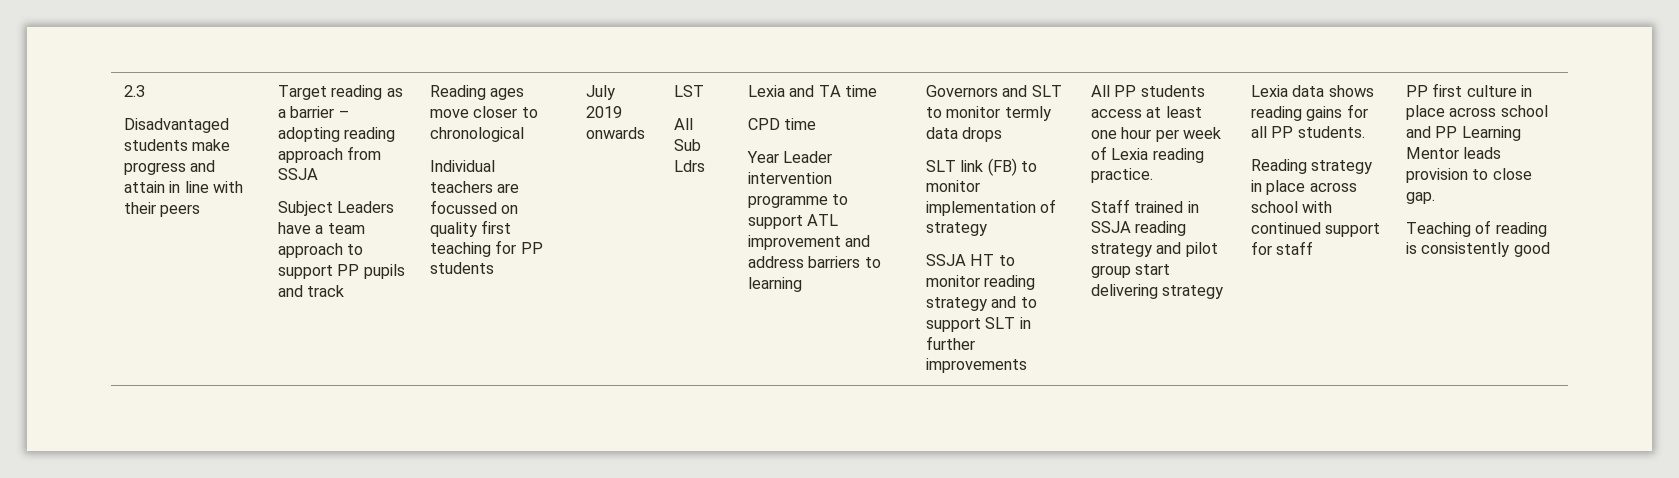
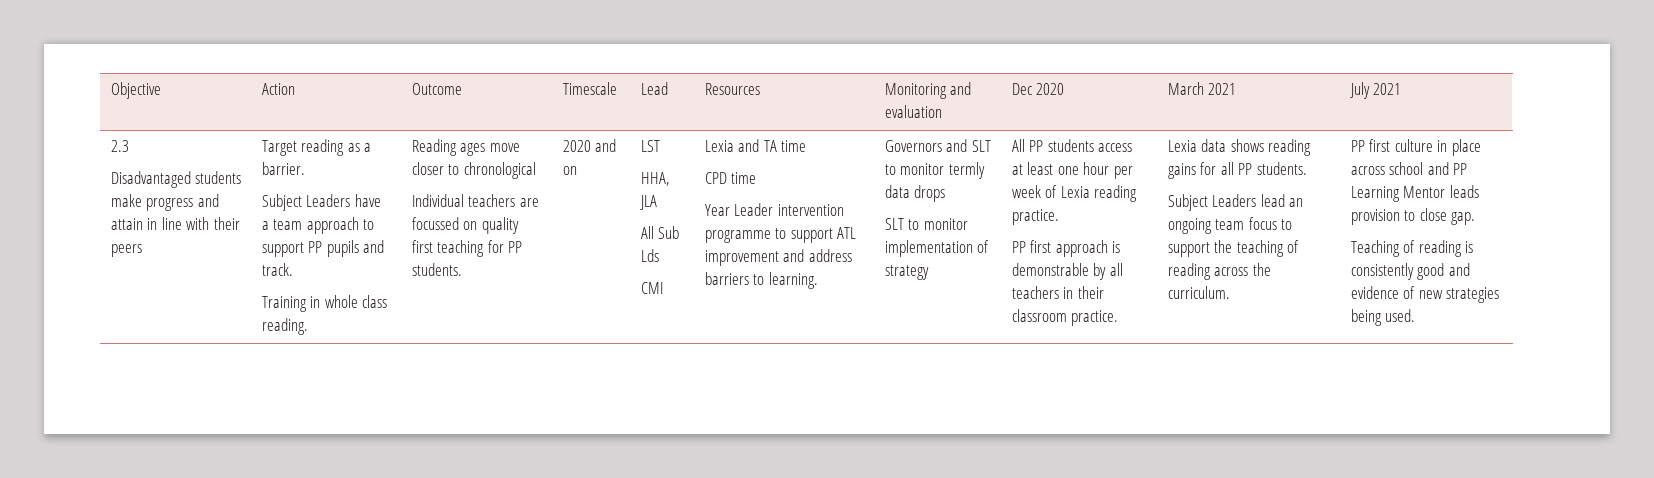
(123, 91) none -> [110,82,161,99] [261,83,295,95] [411,83,462,95] [562,82,617,95] [640,82,668,95] [704,83,760,95] [884,82,972,99] [884,105,942,118] [1011,83,1065,95] [1167,82,1237,95] [1349,82,1402,99] Objective | Action | Outcome | Timescale | Lead | Resources | Monitoring and evaluation | Dec 2020 | March 2021 | July 2021 //
[290,106,349,118] [277,127,396,142] [277,146,382,163] [277,168,318,180] barrier – adopting reading approach from SSJA -> [261,162,305,175] barrier.
[307,285,345,297] track -> [261,263,293,276] [261,295,388,312] [261,318,308,335] track. // Training in whole class reading.
[429,262,494,274] [585,85,615,100] [585,106,622,118] [585,127,645,139] students | July 2019 onwards -> [411,263,462,276] [562,139,617,152] [562,166,577,175] students. | 2020 and on
(704, 91) none -> [640,172,670,186] [639,195,657,210] // HHA, JLA
[673,160,705,172] Ldrs -> [640,249,659,262] [640,282,663,294] Lds // CMI
[747,277,802,292] learning -> [768,272,818,289] learning.
[960,158,1017,176] link (FB) -> (904, 224) none
[925,254,1015,266] [925,275,1036,290] [925,296,1037,311] [925,317,1031,332] [925,336,975,350] [925,358,1027,373] // SSJA HT to monitor reading strategy and to support SLT in further improvements -> (929, 272) none
[1090,199,1199,213] [1090,221,1187,236] [1090,242,1218,257] [1090,264,1171,278] [1090,284,1224,299] Staff trained in SSJA reading strategy and pilot group start delivering strategy -> [1011,240,1121,257] [1011,263,1123,280] [1011,286,1104,299] [1011,309,1119,326] PP first approach is demonstrable by all teachers in their classroom practice.
[1250,159,1373,174] [1250,180,1357,195] [1250,201,1333,213] [1250,222,1381,237] [1250,241,1314,255] Reading strategy in place across school with continued support for staff -> [1167,194,1304,211] [1167,217,1293,234] [1167,240,1300,257] [1167,263,1271,280] [1167,286,1230,299] Subject Leaders lead an ongoing team focus to support the teaching of reading across the curriculum.
(1550, 249) none -> [1448,263,1470,276] [1350,286,1500,303] [1350,309,1416,326] and evidence of new strategies being used.

